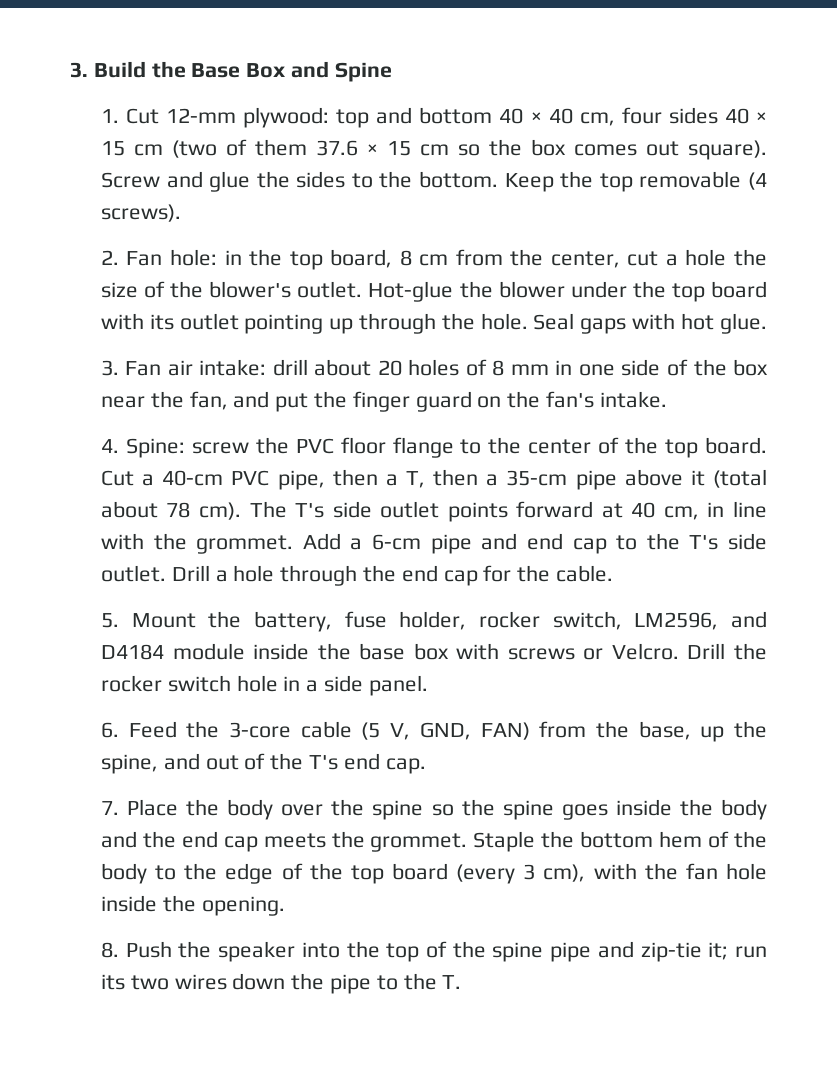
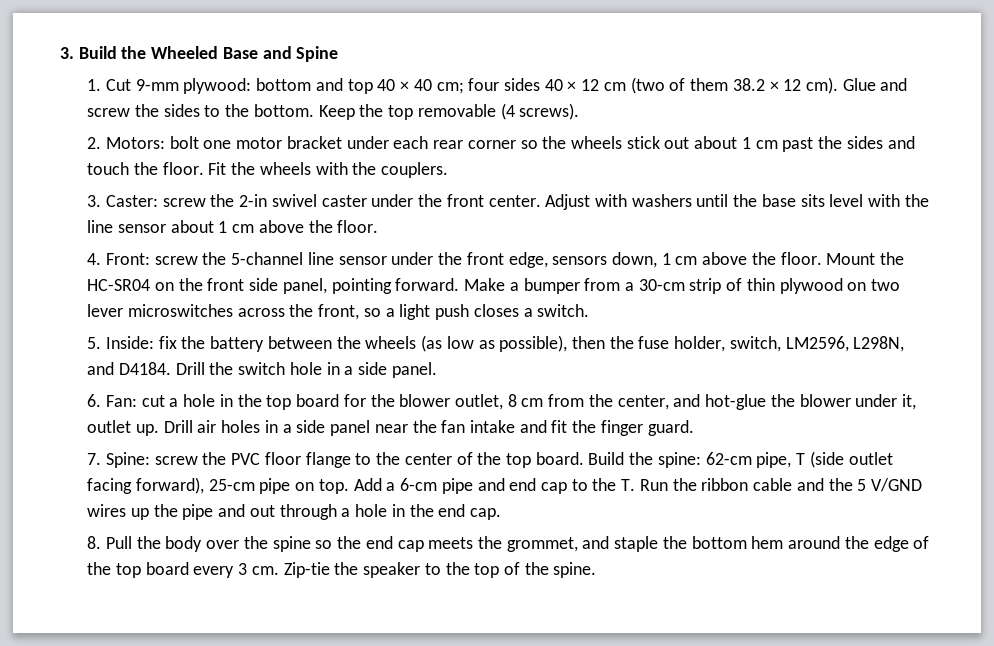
[191,63,287,78] Base Box -> [151,46,258,59] Wheeled Base
[166,107,493,128] 12-mm plywood: top and bottom -> [135,78,373,94] 9-mm plywood: bottom and top
[579,112,615,126] cm, -> [436,82,464,94] cm;
[100,141,125,156] 15 -> [581,79,600,91] 12
[315,139,767,160] [100,171,251,192] 37.6 × 15 cm so the box comes out square). Screw and glue -> [732,77,908,94] [87,108,131,117] 38.2 × 12 cm). Glue and screw
[126,249,393,270] Fan hole: in the top board, -> [106,136,915,152] [87,162,449,178] [87,194,929,210] [87,220,379,233] [87,252,905,268] [87,278,901,294] [87,304,590,320] [87,335,905,352] [87,362,437,378] [87,394,503,410] Motors: bolt one motor bracket under each rear corner so the wheels stick out about 1 cm past the sides and touch the floor. Fit the wheels with the couplers. // 3. Caster: screw the 2-in swivel caster under the front center. Adjust with washers until the base sits level with the line sensor about 1 cm above the floor. // 4. Front: screw the 5-channel line sensor under the front edge, sensors down, 1 cm above the floor. Mount the HC-SR04 on the front side panel, pointing forward. Make a bumper from a 30-cm strip of thin plywood on two lever microswitches across the front, so a light push closes a switch. // 5. Inside: fix the battery between the wheels (as low as possible), then the fuse holder, switch, LM2596, L298N, and D4184. Drill the switch hole in a side panel. // 6. Fan: cut a hole in the top board for the blower outlet,
[627,249,767,266] [100,281,768,302] [100,313,767,334] [100,359,768,376] [100,391,667,412] [100,439,119,453] cut a hole the size of the blower's outlet. Hot-glue the blower under the top board with its outlet pointing up through the hole. Seal gaps with hot glue. // 3. Fan air intake: drill about 20 holes of 8 mm in one side of the box near the fan, and put the finger guard on the fan's intake. // 4. -> [673,394,916,410] [87,420,694,436] [87,453,102,465] and hot-glue the blower under it, outlet up. Drill air holes in a side panel near the fan intake and fit the finger guard. // 7.
[100,469,768,490] [100,501,767,522] [100,533,294,554] Cut a 40-cm PVC pipe, then a T, then a 35-cm pipe above it (total about 78 cm). The T's side outlet points forward at 40 cm, in line with the grommet. -> [588,451,893,468] [87,477,349,494] Build the spine: 62-cm pipe, T (side outlet facing forward), 25-cm pipe on top.
[689,533,767,550] [100,565,613,586] [100,611,767,632] [100,643,767,660] [100,675,428,696] [100,721,768,742] [100,753,380,774] T's side outlet. Drill a hole through the end cap for the cable. // 5. Mount the battery, fuse holder, rocker switch, LM2596, and D4184 module inside the base box with screws or Velcro. Drill the rocker switch hole in a side panel. // 6. Feed the 3-core cable (5 V, GND, FAN) from the base, up the spine, and out of the T's end -> [621,478,922,492] [87,504,466,520] T. Run the ribbon cable and the 5 V/GND wires up the pipe and out through a hole in the end
[100,799,179,816] 7. Place -> [87,536,133,549] 8. Pull
[502,799,767,820] [100,831,767,852] [100,863,177,884] spine goes inside the body and the end cap meets the grommet. Staple the bottom hem of the body to -> [365,536,841,552] end cap meets the grommet, and staple the bottom hem around
[456,863,768,884] [100,895,285,916] [100,941,172,958] (every 3 cm), with the fan hole inside the opening. // 8. Push -> [193,562,330,578] every 3 cm. Zip-tie
[301,942,340,958] into -> [424,563,441,575] to
[492,941,767,962] [100,973,462,994] spine pipe and zip-tie it; run its two wires down the pipe to the T. -> [553,562,597,578] spine.

